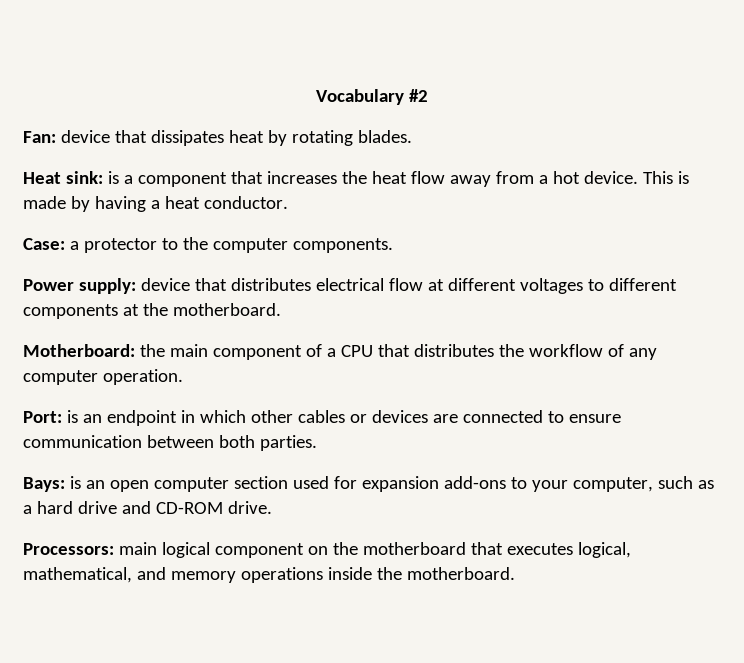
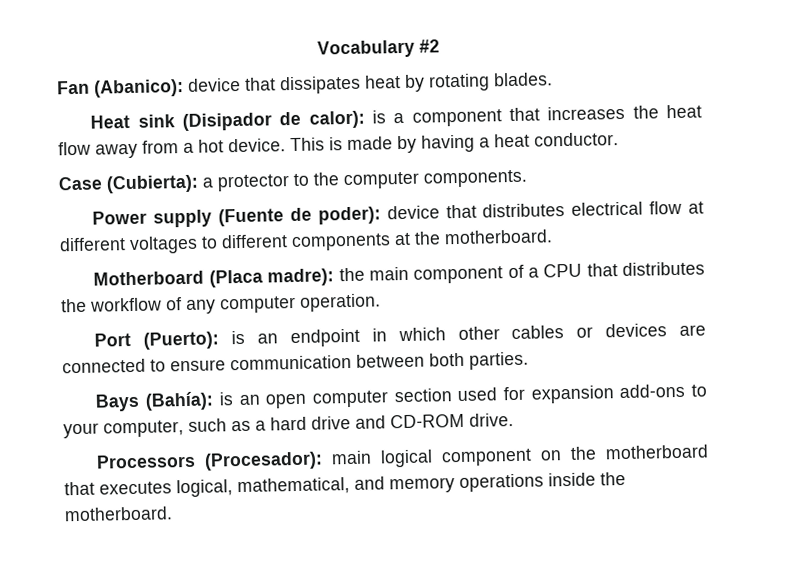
[23,131,56,143] Fan: -> [57,79,184,98] Fan (Abanico):
[65,171,103,184] sink: -> [137,110,365,132] sink (Disipador de calor):
[23,238,65,250] Case: -> [58,174,199,194] Case (Cubierta):
[78,278,136,294] supply: -> [153,206,381,228] supply (Fuente de poder):
[23,344,135,357] Motherboard: -> [93,268,335,288] Motherboard (Placa madre):
[23,411,62,423] Port: -> [94,331,220,350] Port (Puerto):
[23,477,65,492] Bays: -> [95,391,215,412] Bays (Bahía):
[23,543,114,555] Processors: -> [96,451,324,471] Processors (Procesador):

